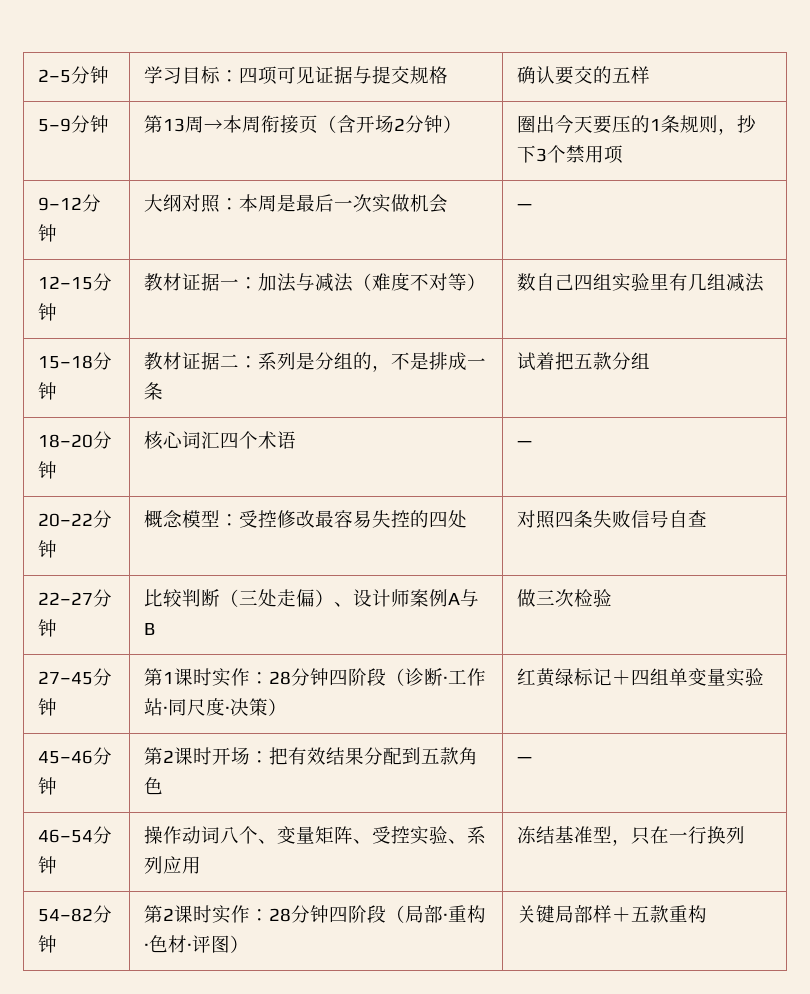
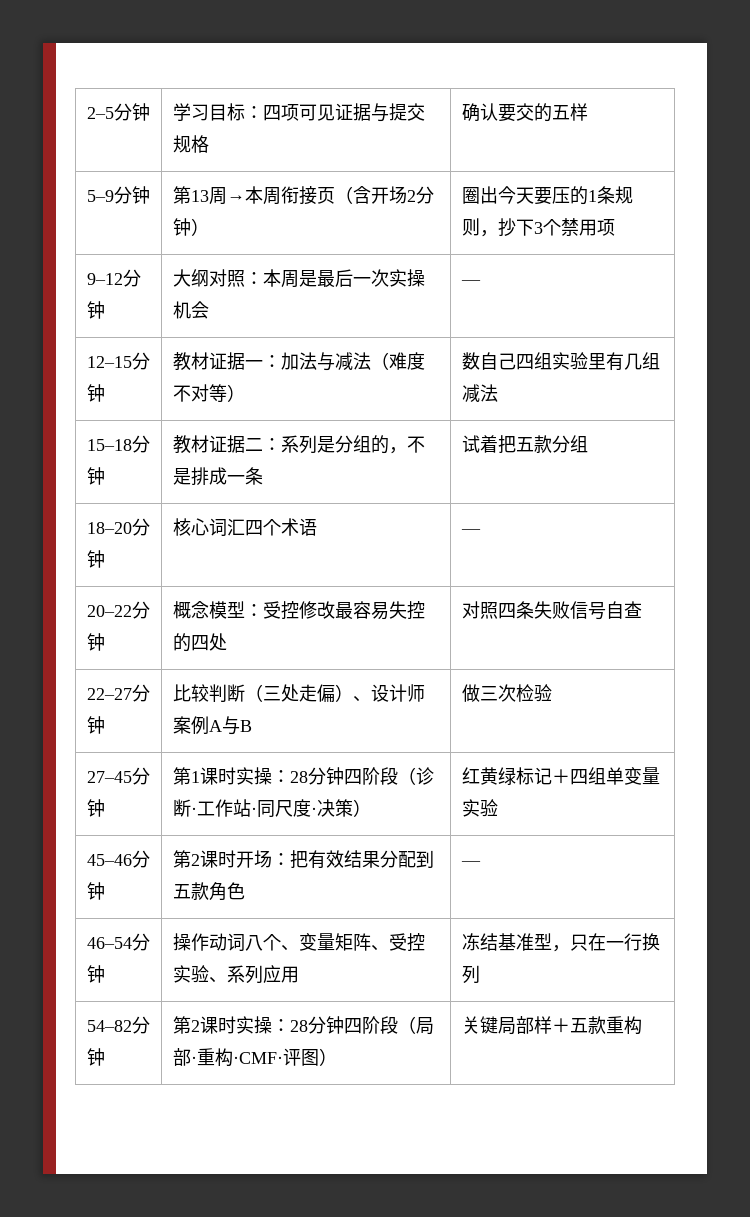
[390,194,410,212] 做 -> [406,269,425,287] 操
[230,668,250,686] 作 -> [253,767,272,785] 操
[230,905,250,923] 作 -> [253,1016,272,1034] 操
[143,935,192,953] ·色材· -> [232,1052,283,1064] ·CMF·

